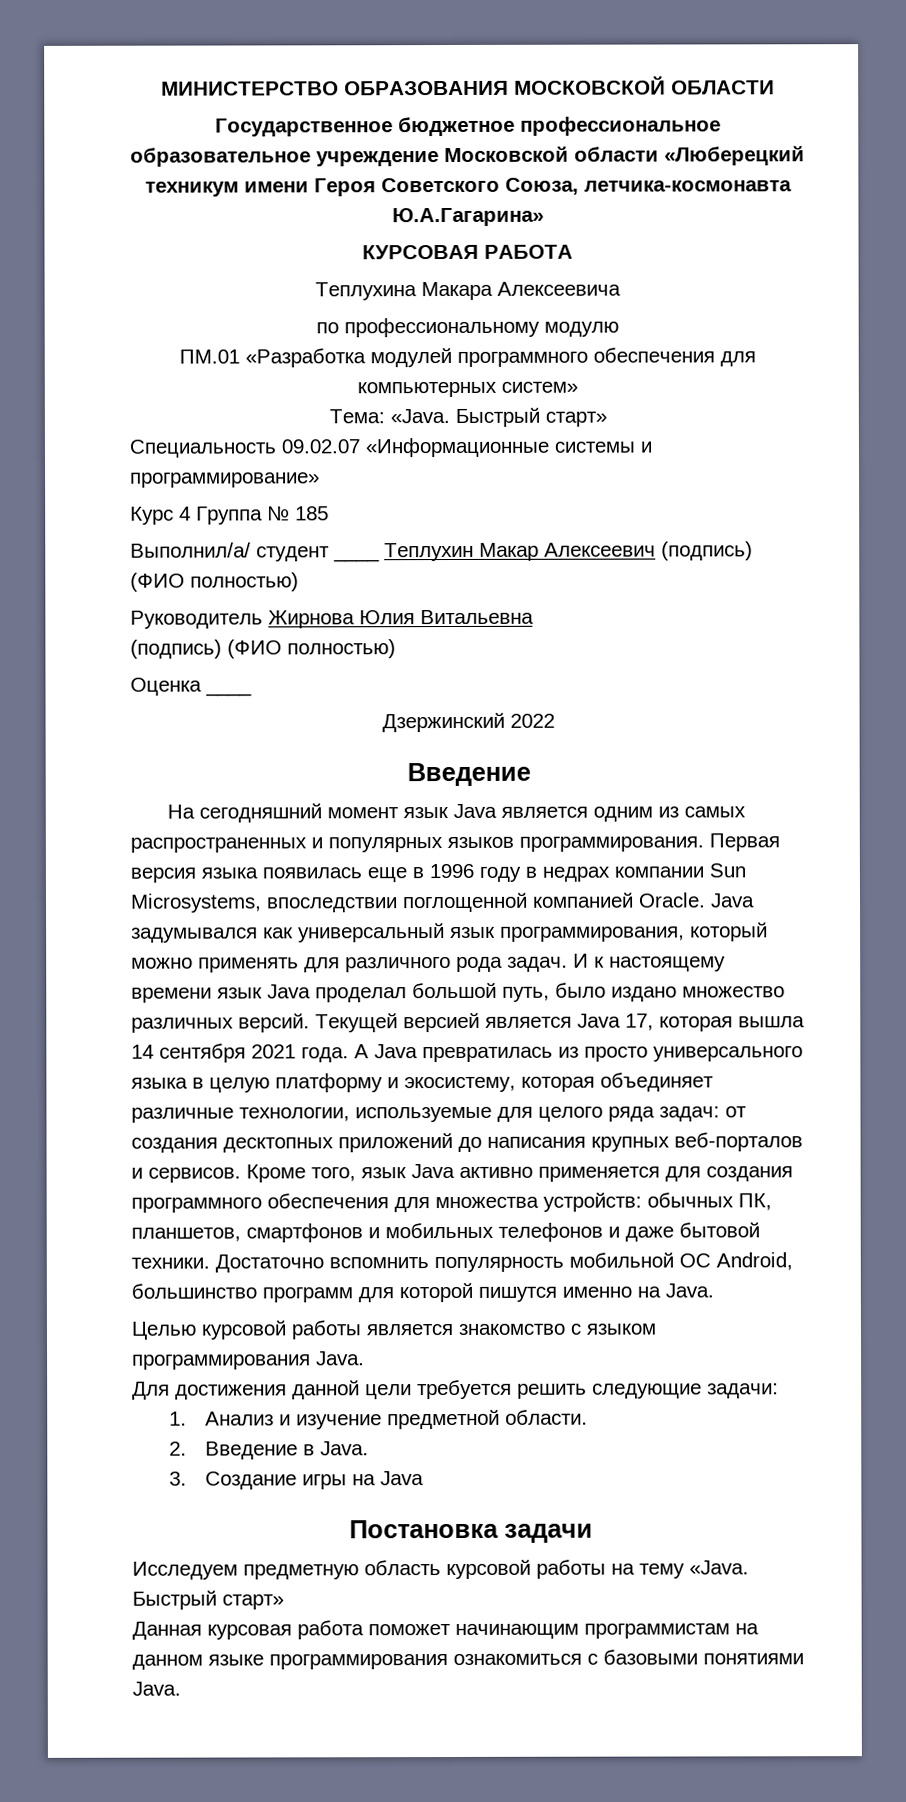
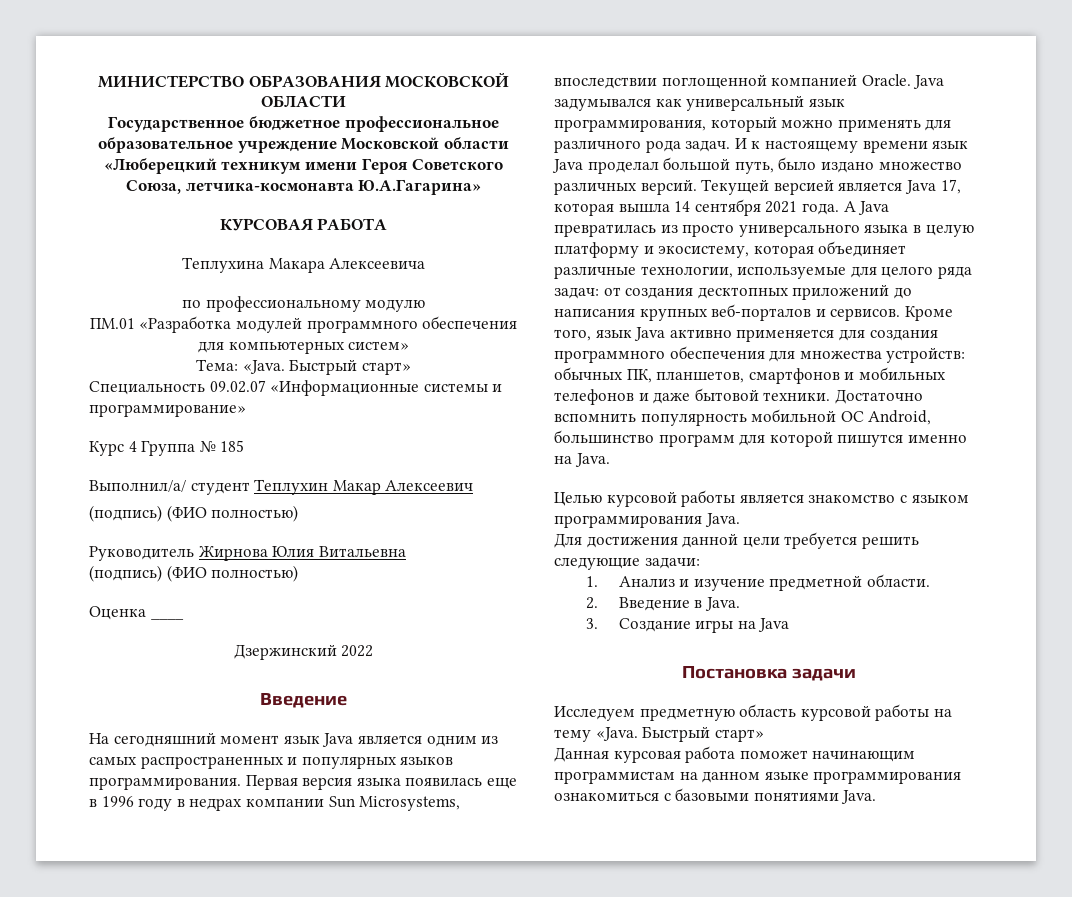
[333,557,380,563] ____ -> (250, 488) none
(656, 549) none -> (474, 485) //

